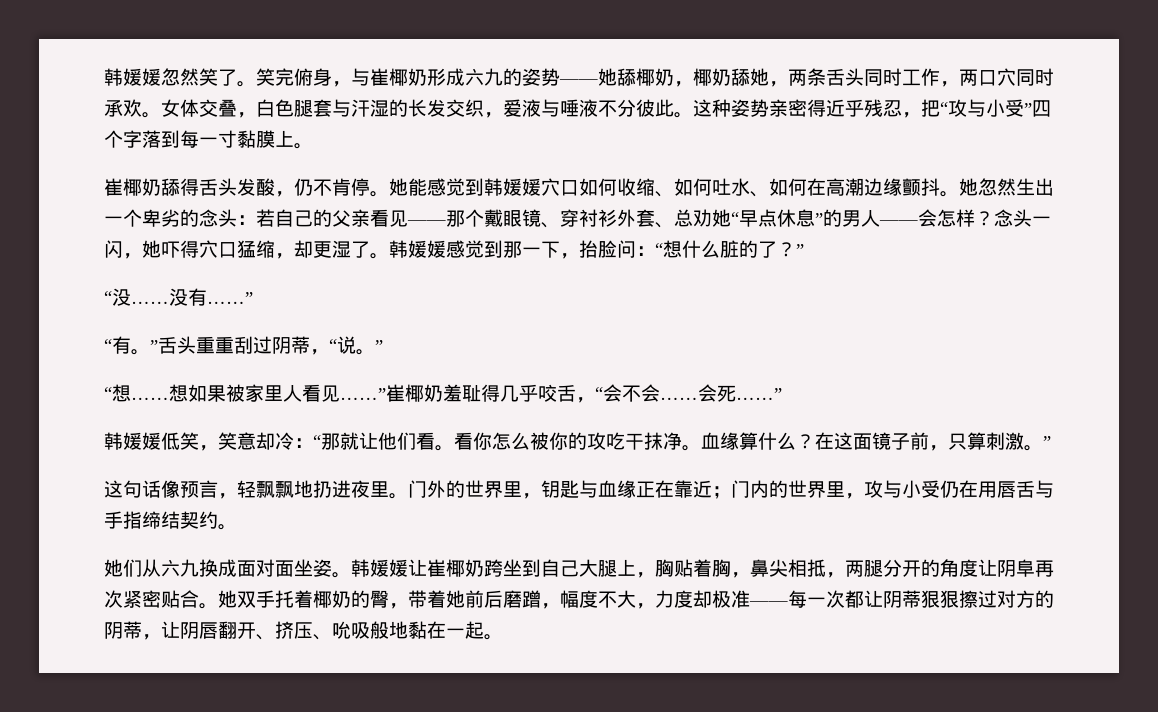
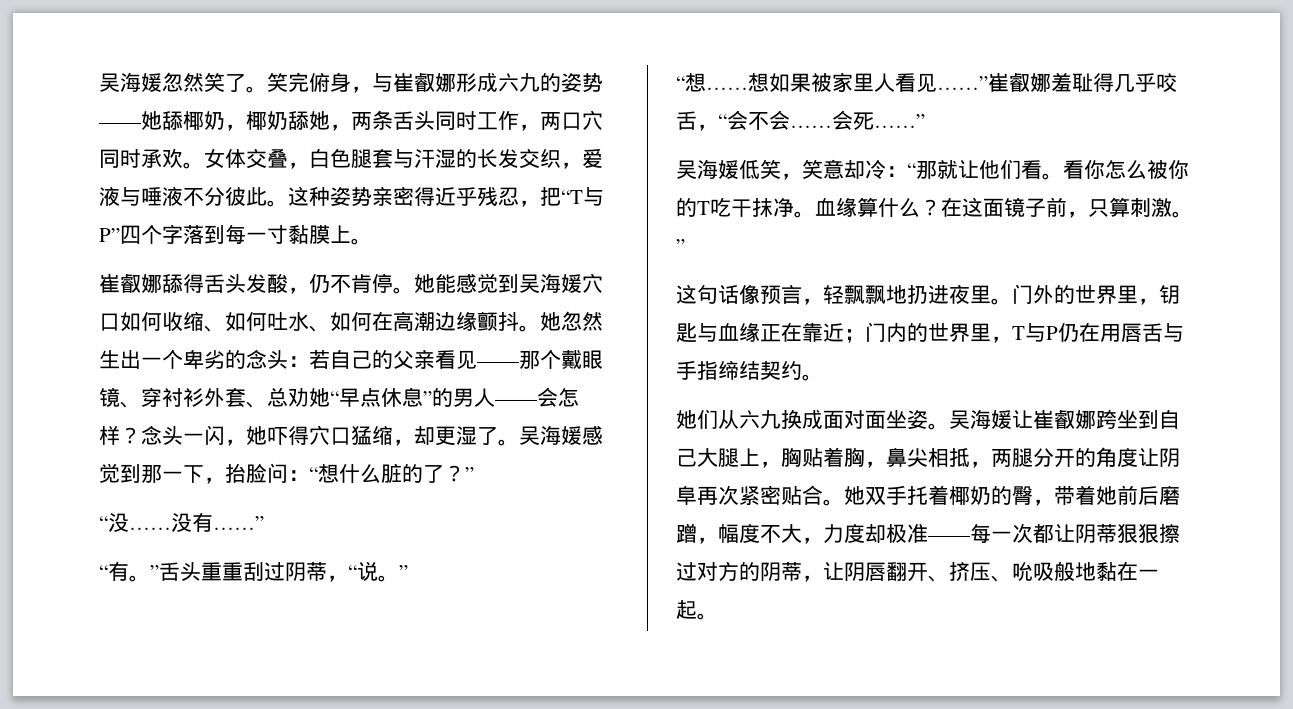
[104,68,142,86] 韩媛 -> [99,72,141,92] 吴海
[389,68,427,86] 椰奶 -> [414,72,456,93] 叡娜
[940,99,1032,117] “攻与小受” -> [561,187,604,206] [99,228,120,242] “T与P”
[123,178,161,196] 椰奶 -> [120,273,162,294] 叡娜
[484,178,522,196] 韩媛 -> [519,273,561,293] 吴海
[389,240,427,258] 韩媛 -> [519,425,561,445] 吴海
[405,384,443,402] 椰奶 -> [1009,72,1051,93] 叡娜
[104,432,142,450] 韩媛 -> [676,159,718,179] 吴海
[587,432,606,450] 攻 -> [697,201,710,215] T
[864,480,940,498] 攻与小受 -> [1012,323,1058,342] T与P
[351,559,484,577] 韩媛媛让崔椰奶 -> [949,409,1096,430] 吴海媛让崔叡娜

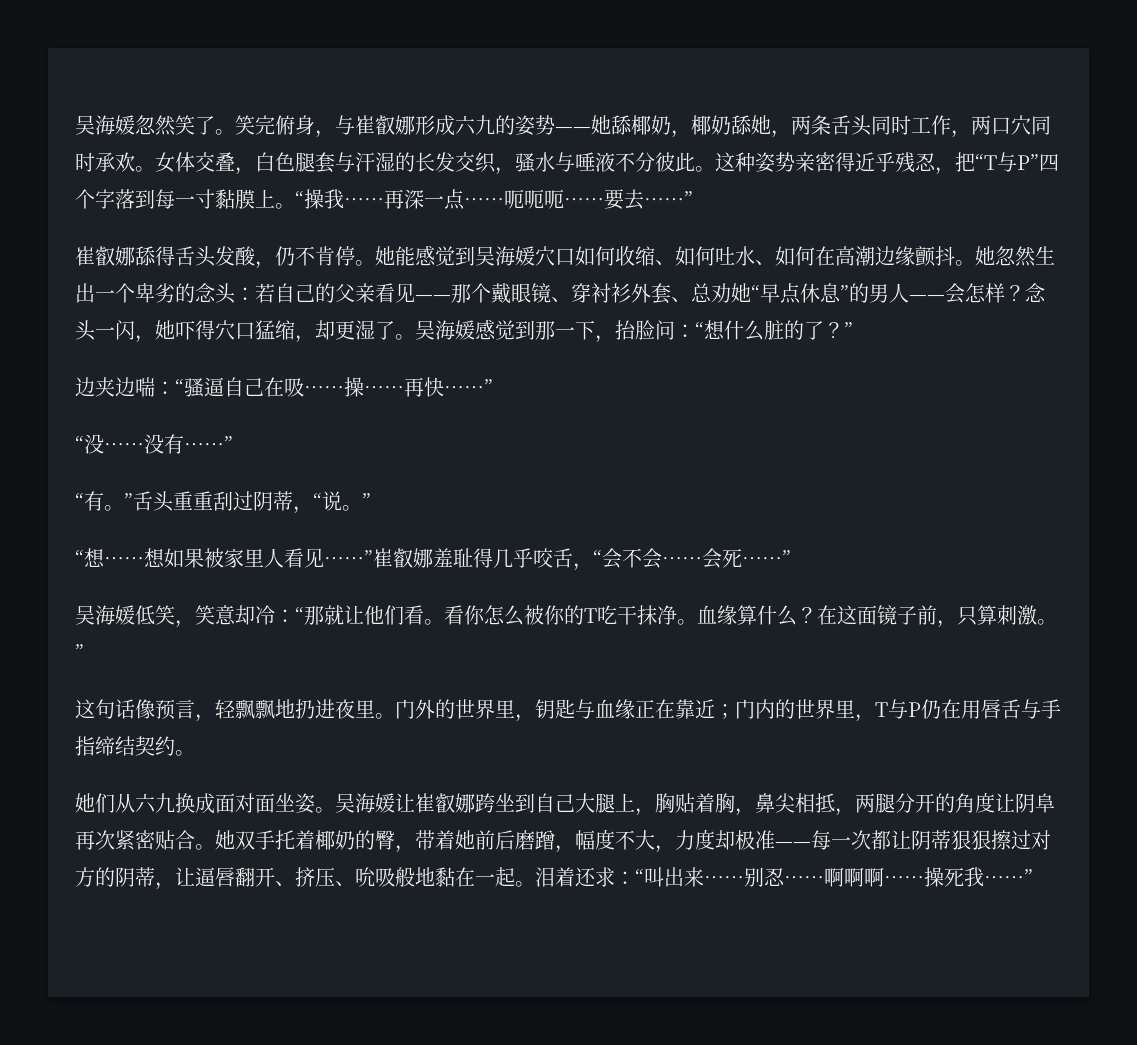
[582,148,603,168] [99,186,120,206] 爱液 -> [515,152,555,173] 骚水
(372, 241) none -> [295,189,693,210] “操我……再深一点……呃呃呃……要去……”
(474, 474) none -> [75,377,493,398] // 边夹边喘：“骚逼自己在吸……操……再快……”
[844,562,865,581] 阴 -> [195,867,215,887] 逼
(718, 616) none -> [535,867,1033,887] 泪着还求：“叫出来……别忍……啊啊啊……操死我……”

